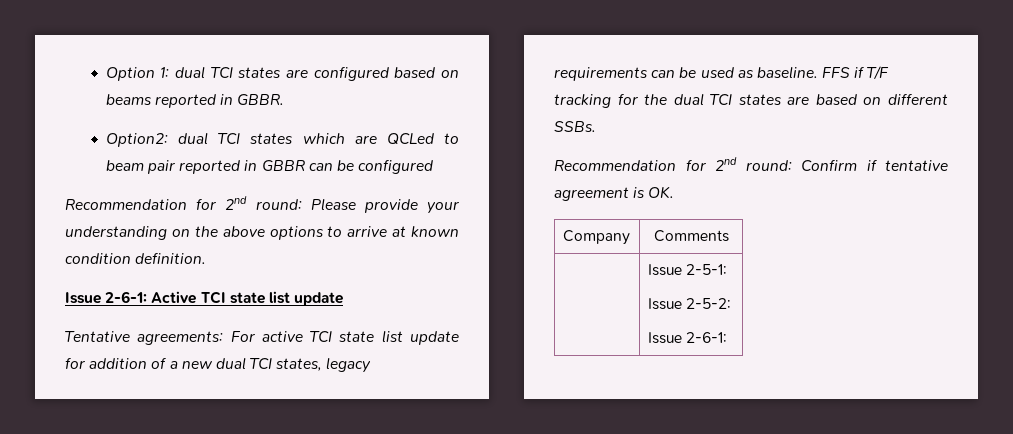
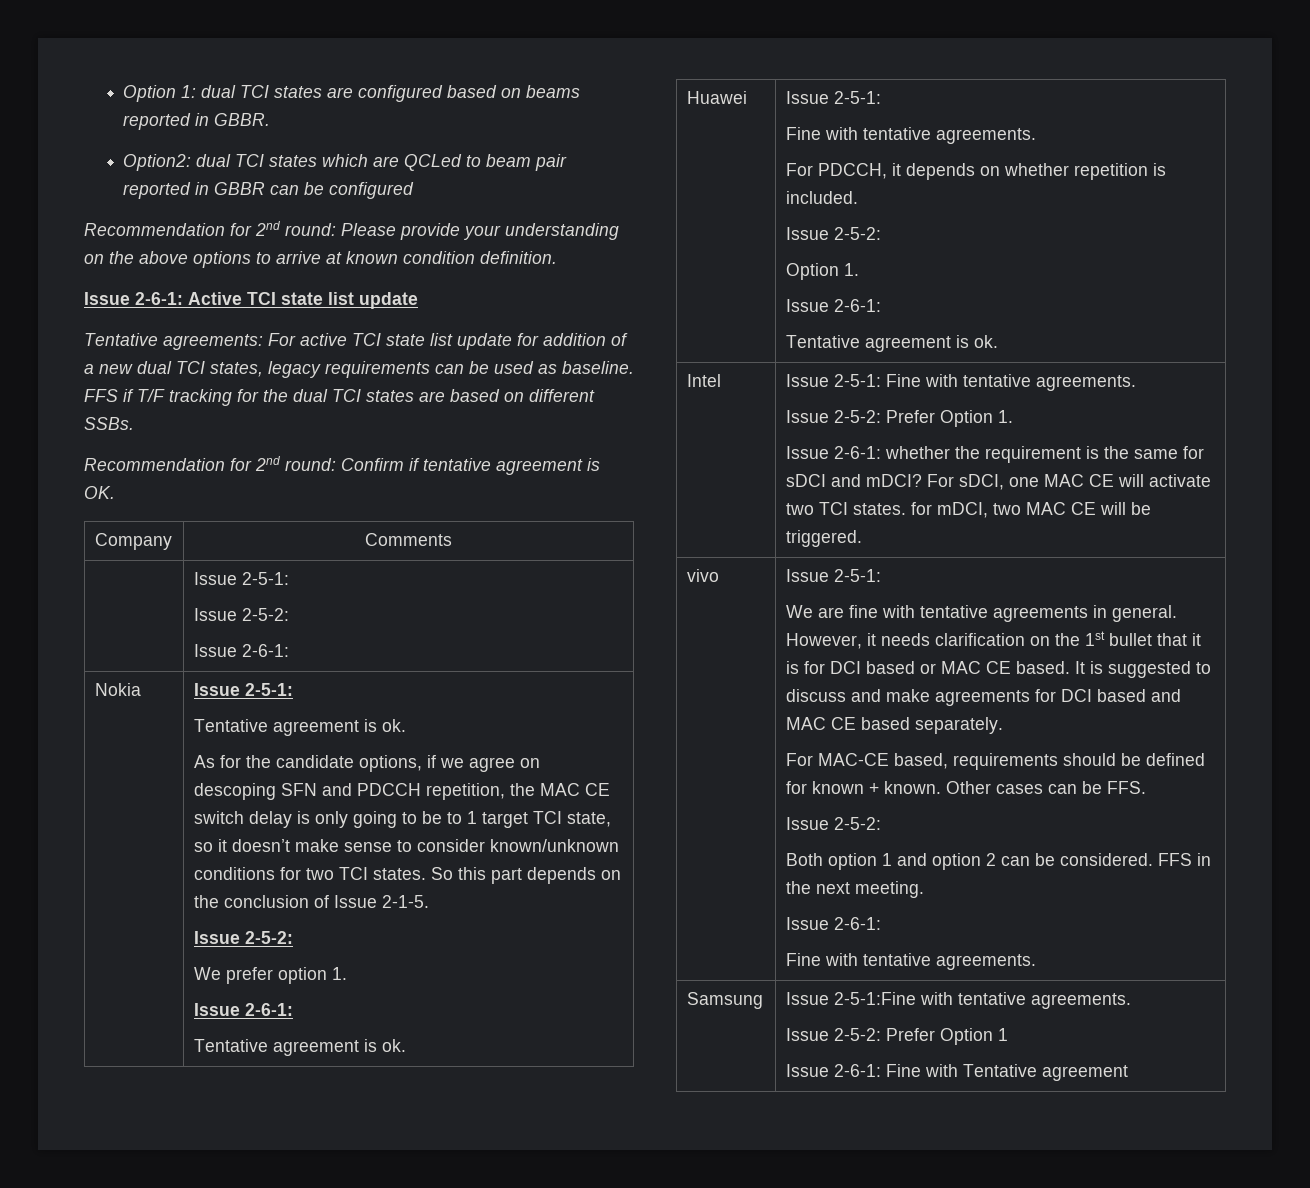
(727, 337) none -> [94,683,141,696] [193,683,293,696] [193,719,406,736] [193,755,540,772] [193,783,610,800] [193,811,611,828] [193,839,619,852] [193,867,621,884] [193,895,429,908] [193,931,293,944] [193,967,347,984] [193,1003,293,1016] [193,1039,406,1056] [686,91,747,104] [785,91,881,104] [785,127,1036,144] [785,163,1166,180] [785,191,858,204] [785,227,881,240] [785,263,859,280] [785,299,881,312] [785,335,998,352] [686,374,721,387] [785,374,1136,391] [785,410,1013,427] [785,446,1204,463] [785,474,1211,490] [785,502,1151,518] [785,530,862,547] [686,569,719,582] [785,569,881,582] [785,605,1177,622] [785,631,1201,649] [785,661,1211,678] [785,689,1181,706] [785,717,1003,734] [785,753,1205,770] [785,781,1146,794] [785,817,881,830] [785,853,1211,870] [785,881,924,898] [785,917,881,930] [785,953,1036,970] [686,992,763,1009] [785,992,1131,1009] [785,1028,1008,1045] [785,1064,1128,1081] // Nokia | Issue 2-5-1: // Tentative agreement is ok. // As for the candidate options, if we agree on descoping SFN and PDCCH repetition, the MAC CE switch delay is only going to be to 1 target TCI state, so it doesn’t make sense to consider known/unknown conditions for two TCI states. So this part depends on the conclusion of Issue 2-1-5. // Issue 2-5-2: // We prefer option 1. // Issue 2-6-1: // Tentative agreement is ok. // Huawei | Issue 2-5-1: // Fine with tentative agreements. // For PDCCH, it depends on whether repetition is included. // Issue 2-5-2: // Option 1. // Issue 2-6-1: // Tentative agreement is ok. // Intel | Issue 2-5-1: Fine with tentative agreements. // Issue 2-5-2: Prefer Option 1. // Issue 2-6-1: whether the requirement is the same for sDCI and mDCI? For sDCI, one MAC CE will activate two TCI states. for mDCI, two MAC CE will be triggered. // vivo | Issue 2-5-1: // We are fine with tentative agreements in general. However, it needs clarification on the 1st bullet that it is for DCI based or MAC CE based. It is suggested to discuss and make agreements for DCI based and MAC CE based separately. // For MAC-CE based, requirements should be defined for known + known. Other cases can be FFS. // Issue 2-5-2: // Both option 1 and option 2 can be considered. FFS in the next meeting. // Issue 2-6-1: // Fine with tentative agreements. // Samsung | Issue 2-5-1:Fine with tentative agreements. // Issue 2-5-2: Prefer Option 1 // Issue 2-6-1: Fine with Tentative agreement

